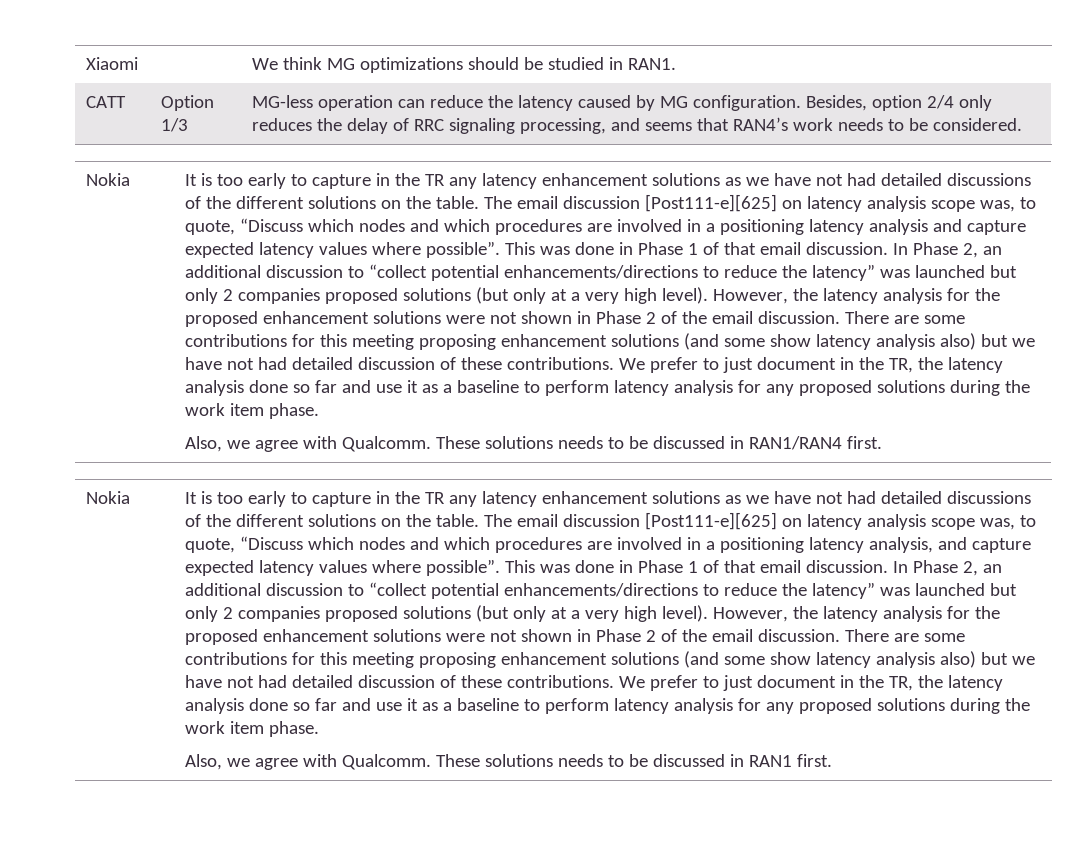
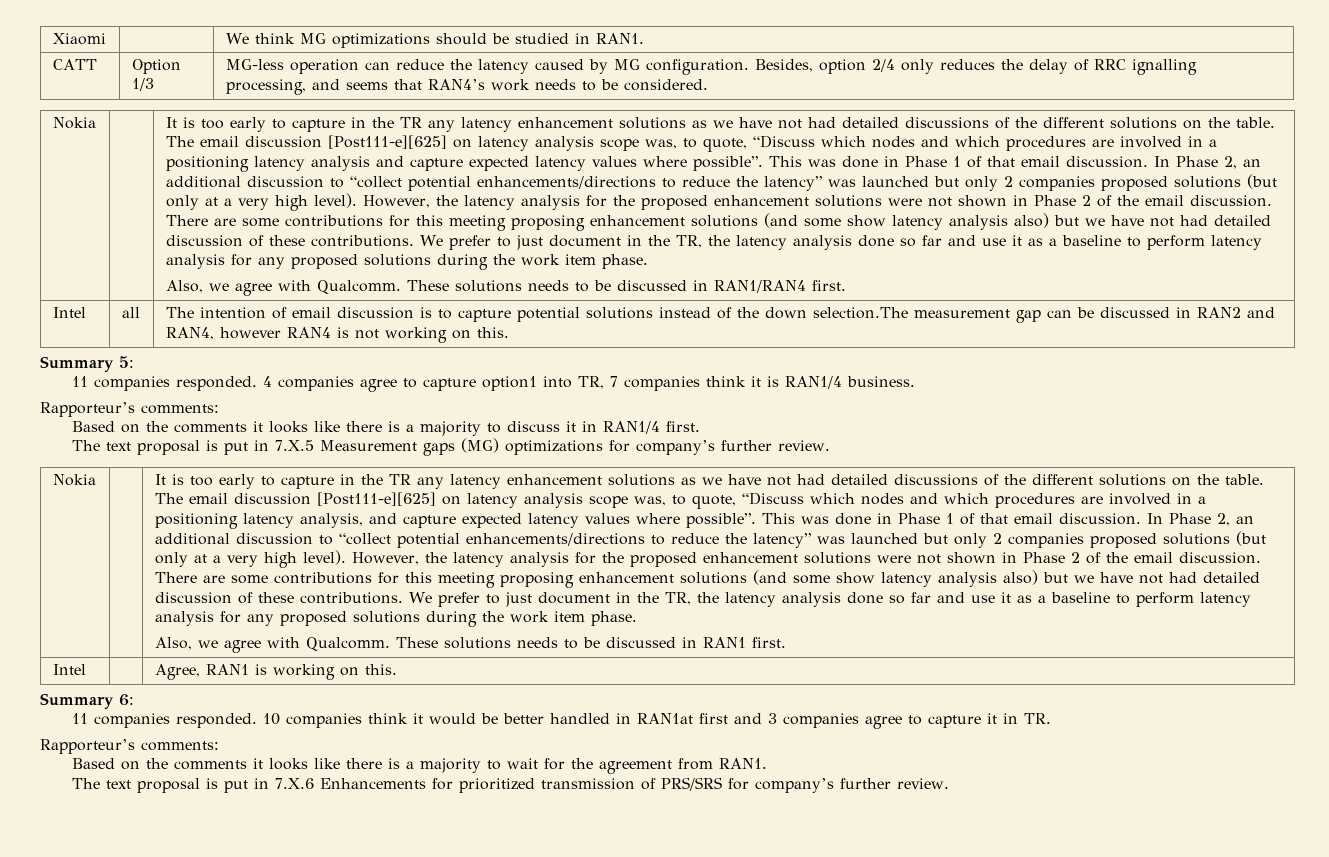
[449,118,516,134] signaling -> [1131,59,1197,75] ignalling
(883, 442) none -> [52,307,86,318] [121,307,140,318] [165,307,1275,323] [165,327,509,343] [40,356,134,372] [72,376,916,392] [40,402,219,417] [72,421,701,436] [72,438,831,456] // Intel | all | The intention of email discussion is to capture potential solutions instead of the down selection.The measurement gap can be discussed in RAN2 and RAN4, however RAN4 is not working on this. // Summary 5: // 11 companies responded. 4 companies agree to capture option1 into TR, 7 companies think it is RAN1/4 business. // Rapporteur’s comments: // Based on the comments it looks like there is a majority to discuss it in RAN1/4 first. // The text proposal is put in 7.X.5 Measurement gaps (MG) optimizations for company’s further review.
(833, 760) none -> [52,664,86,675] [154,664,397,680] [40,693,134,709] [72,713,1052,729] [40,739,219,754] [72,758,768,774] [72,777,950,793] // Intel | | Agree, RAN1 is working on this. // Summary 6: // 11 companies responded. 10 companies think it would be better handled in RAN1at first and 3 companies agree to capture it in TR. // Rapporteur’s comments: // Based on the comments it looks like there is a majority to wait for the agreement from RAN1. // The text proposal is put in 7.X.6 Enhancements for prioritized transmission of PRS/SRS for company’s further review.

